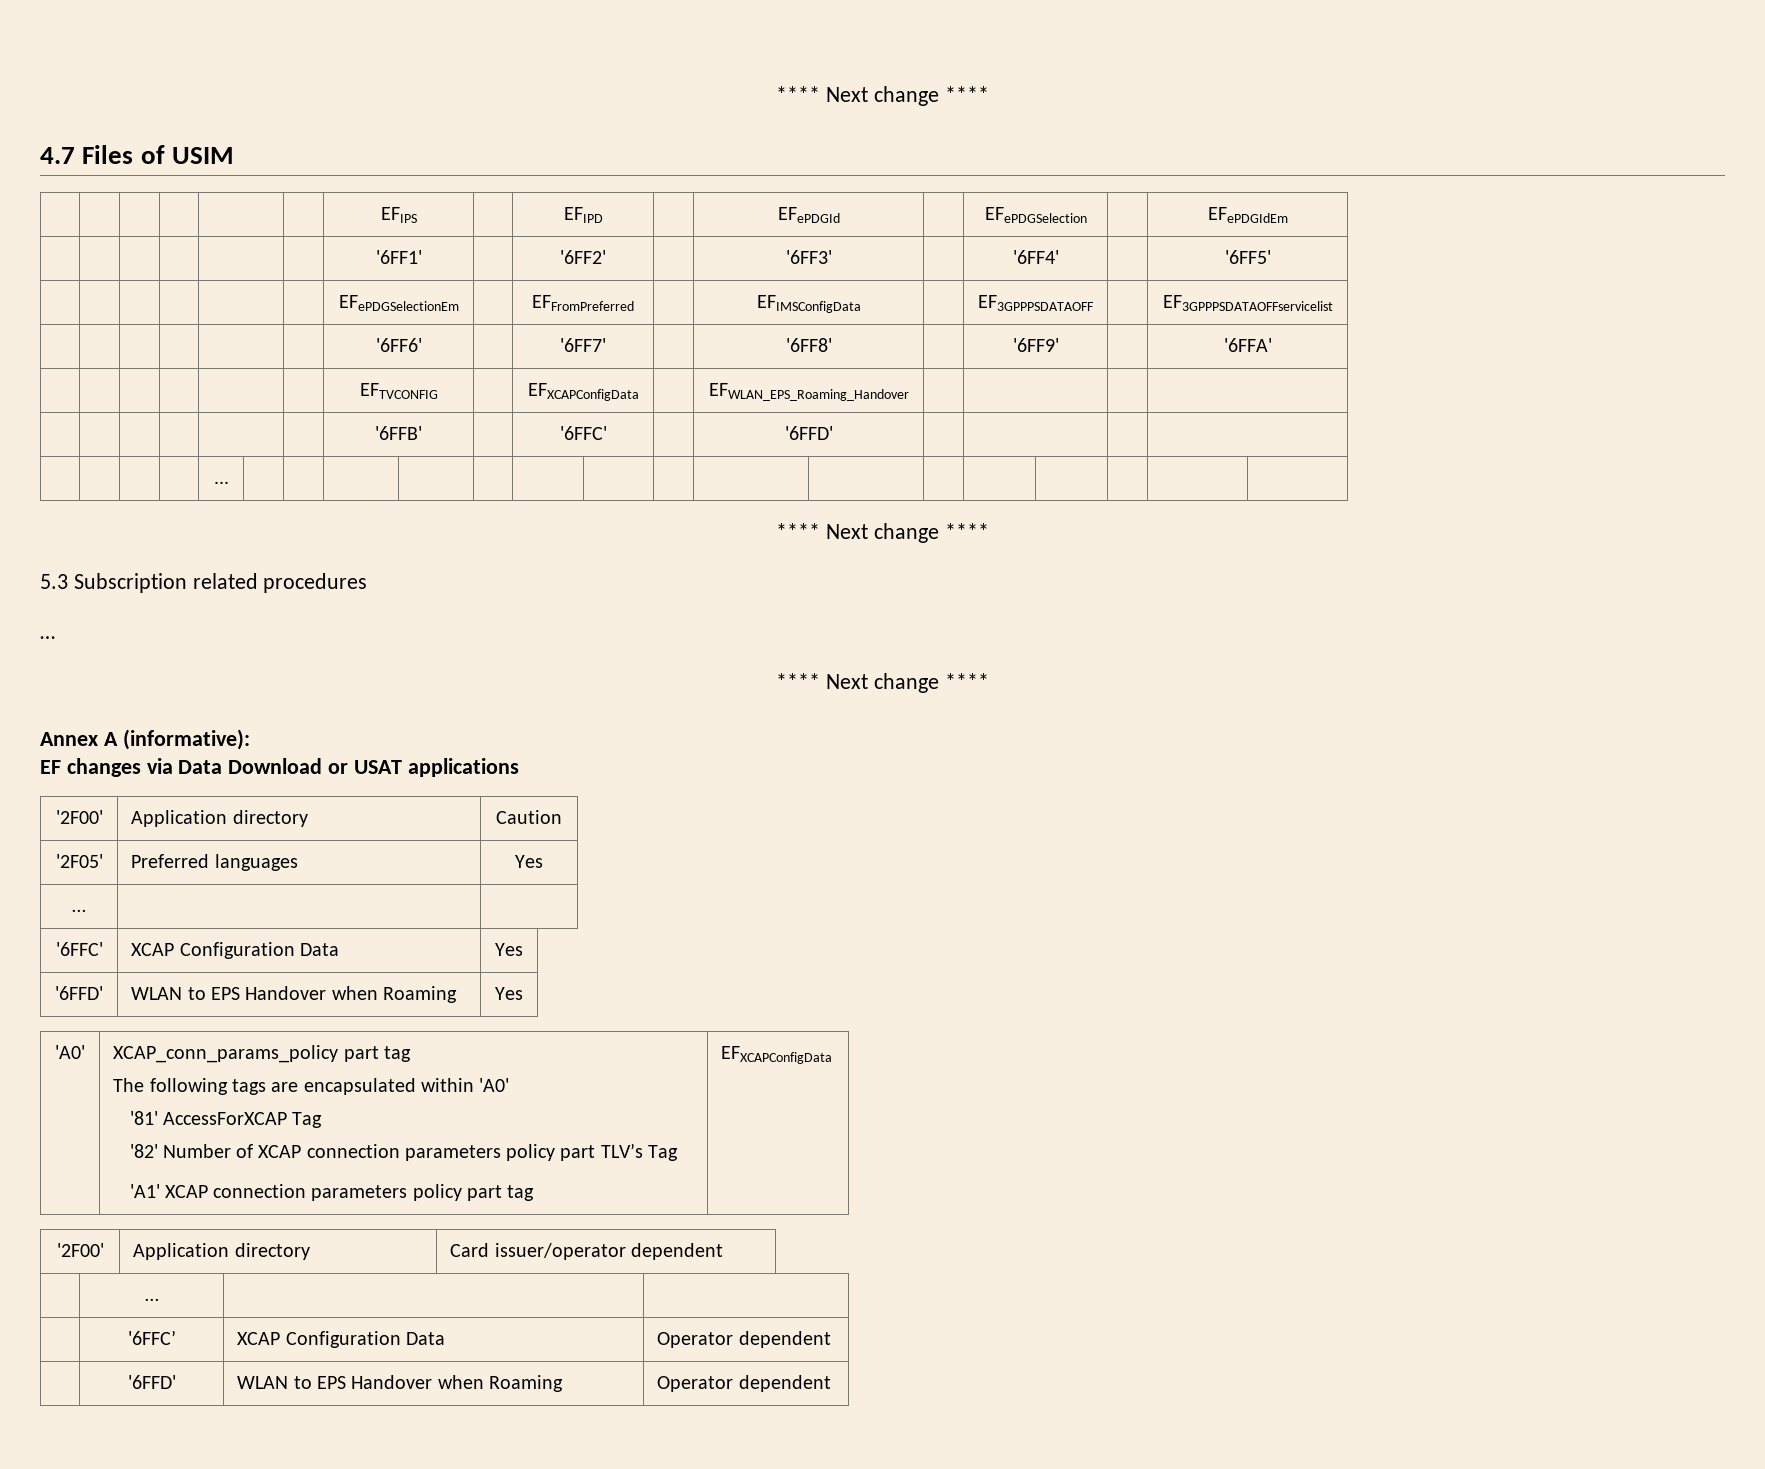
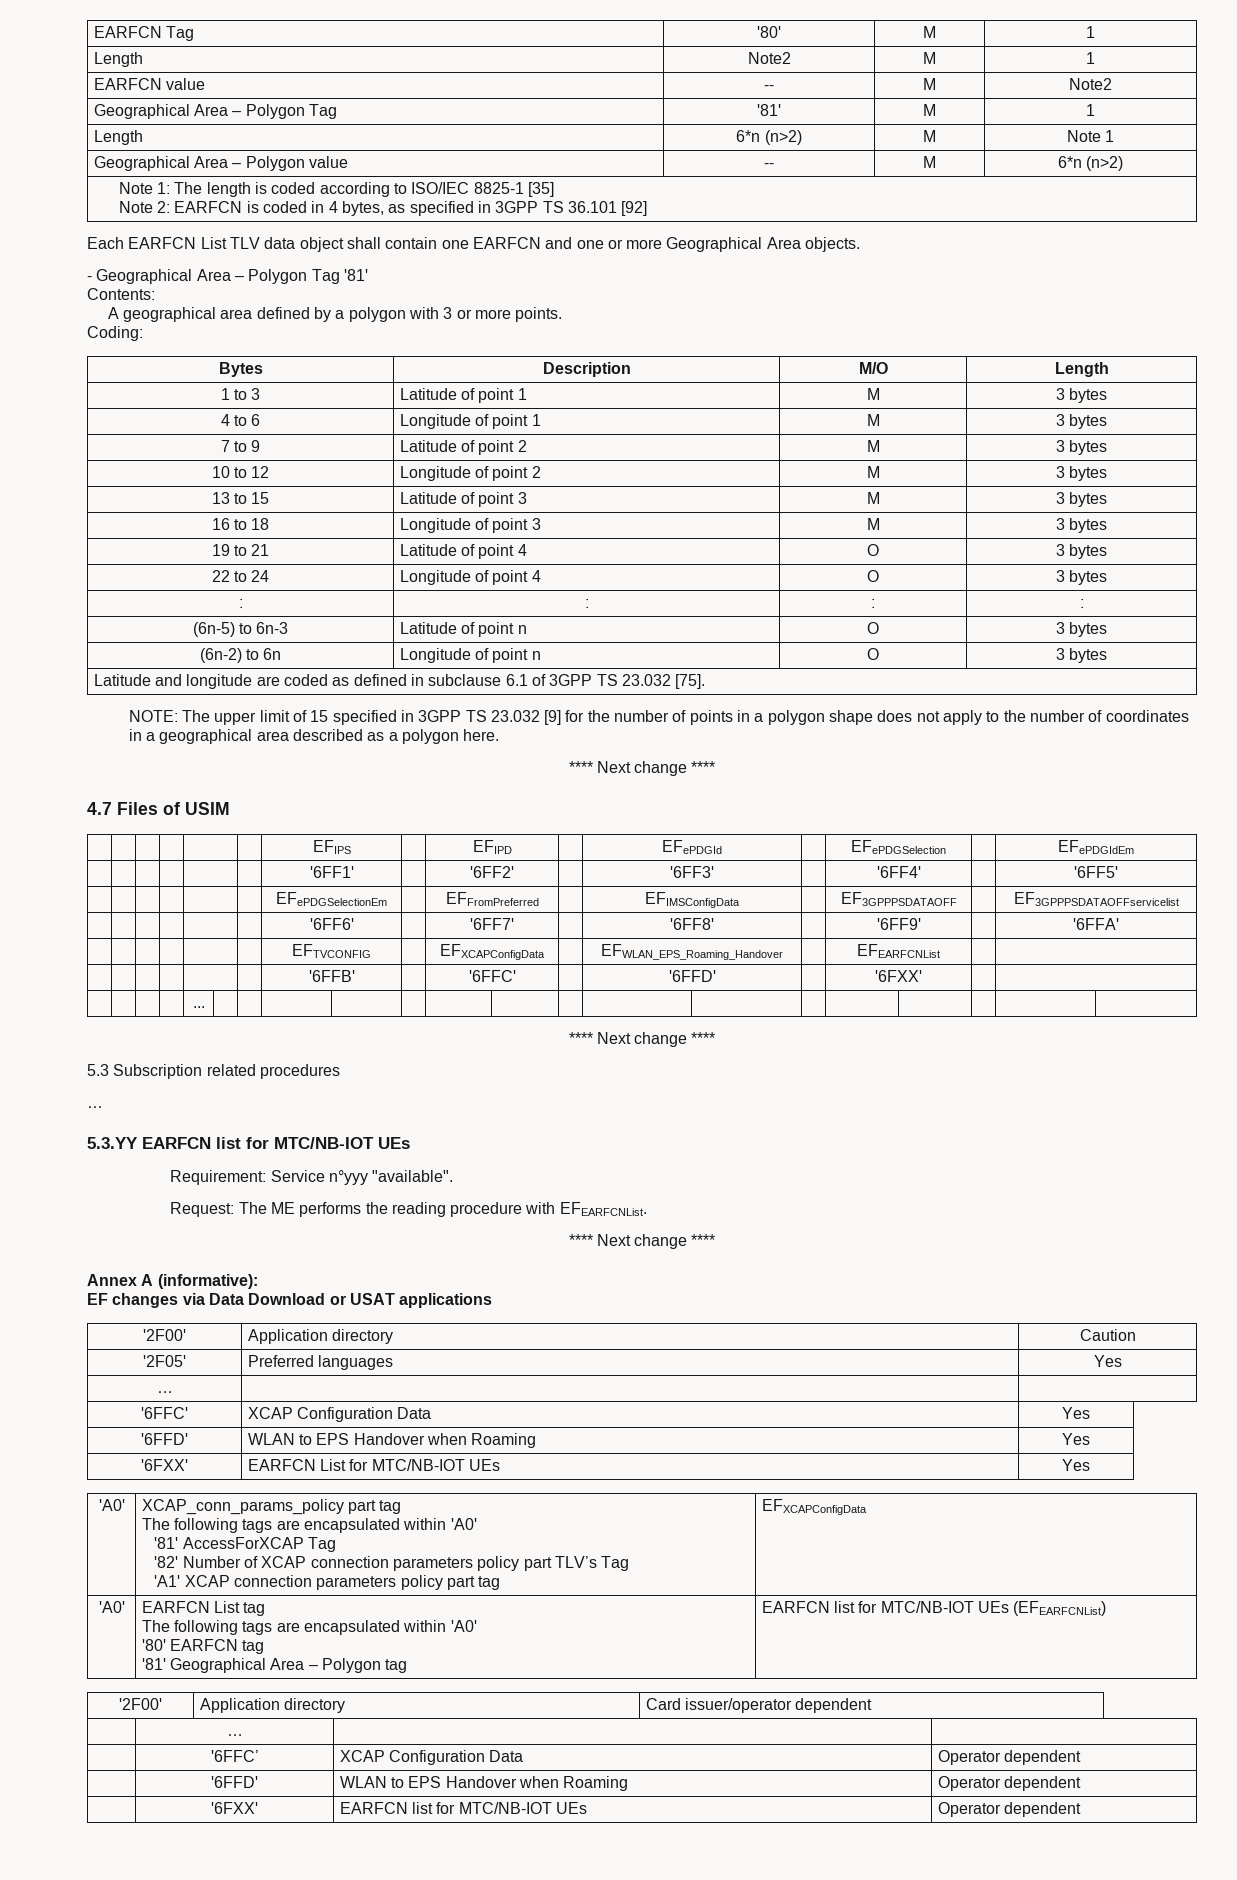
(776, 94) none -> [93,26,195,41] [757,26,781,38] [923,26,936,38] [1086,26,1095,38] [93,52,143,67] [747,52,791,64] [923,52,936,64] [1086,52,1095,64] [93,78,206,90] [764,85,774,90] [923,78,936,90] [1069,78,1112,90] [93,104,338,119] [757,104,781,116] [923,104,936,116] [1086,104,1095,116] [93,130,143,145] [736,130,802,145] [923,130,936,142] [1066,130,1115,142] [93,156,349,171] [764,163,774,168] [923,156,936,168] [1057,156,1124,171] [118,182,554,197] [118,201,648,216] [87,237,861,252] [87,269,368,284] [87,288,155,300] [107,307,563,322] [87,326,143,341] [218,362,263,377] [542,362,631,377] [858,362,888,374] [1054,362,1109,377] [220,388,261,400] [399,388,527,403] [866,388,880,400] [1055,388,1108,403] [220,414,261,426] [399,414,541,429] [866,414,880,426] [1055,414,1108,429] [220,440,261,452] [399,440,527,455] [866,440,880,452] [1055,440,1108,455] [211,466,270,478] [399,466,541,481] [866,466,880,478] [1055,466,1108,481] [211,492,270,504] [399,492,527,507] [866,492,880,504] [1055,492,1108,507] [211,518,270,530] [399,518,541,533] [866,518,880,530] [1055,518,1108,533] [211,544,270,556] [399,544,527,559] [867,544,879,556] [1055,544,1108,559] [211,570,270,582] [399,570,541,585] [867,570,879,582] [1055,570,1108,585] [238,599,243,608] [584,599,589,608] [871,599,875,608] [1079,599,1084,608] [192,622,289,637] [399,622,527,637] [867,622,879,634] [1055,622,1108,637] [199,648,282,663] [399,648,541,663] [867,648,879,660] [1055,648,1108,663] [93,674,706,689] [128,710,1189,725] [128,729,500,744] EARFCN Tag | '80' | M | 1 // Length | Note2 | M | 1 // EARFCN value | -- | M | Note2 // Geographical Area – Polygon Tag | '81' | M | 1 // Length | 6*n (n>2) | M | Note 1 // Geographical Area – Polygon value | -- | M | 6*n (n>2) // Note 1: The length is coded according to ISO/IEC 8825-1 [35] // Note 2: EARFCN is coded in 4 bytes, as specified in 3GPP TS 36.101 [92] // Each EARFCN List TLV data object shall contain one EARFCN and one or more Geographical Area objects. // - Geographical Area – Polygon Tag '81' // Contents: // A geographical area defined by a polygon with 3 or more points. // Coding: // Bytes | Description | M/O | Length // 1 to 3 | Latitude of point 1 | M | 3 bytes // 4 to 6 | Longitude of point 1 | M | 3 bytes // 7 to 9 | Latitude of point 2 | M | 3 bytes // 10 to 12 | Longitude of point 2 | M | 3 bytes // 13 to 15 | Latitude of point 3 | M | 3 bytes // 16 to 18 | Longitude of point 3 | M | 3 bytes // 19 to 21 | Latitude of point 4 | O | 3 bytes // 22 to 24 | Longitude of point 4 | O | 3 bytes // : | : | : | : // (6n-5) to 6n-3 | Latitude of point n | O | 3 bytes // (6n-2) to 6n | Longitude of point n | O | 3 bytes // Latitude and longitude are coded as defined in subclause 6.1 of 3GPP TS 23.032 [75]. // NOTE: The upper limit of 15 specified in 3GPP TS 23.032 [9] for the number of points in a polygon shape does not apply to the number of coordinates in a geographical area described as a polygon here. //
(909, 392) none -> [857,944,940,958] EFEARFCNList
(833, 433) none -> [875,970,922,982] '6FXX'
(55, 637) none -> [87,1137,410,1149] [170,1170,454,1185] [170,1202,647,1217] // 5.3.YY EARFCN list for MTC/NB-IOT UEs // Requirement: Service n°yyy "available". // Request: The ME performs the reading procedure with EFEARFCNList.
(523, 993) none -> [141,1459,188,1471] [247,1459,501,1471] [1062,1459,1090,1471] // '6FXX' | EARFCN List for MTC/NB-IOT UEs | Yes
(833, 1055) none -> [98,1601,125,1613] [141,1601,266,1616] [141,1620,477,1635] [141,1639,265,1654] [141,1658,408,1673] [761,1601,1107,1616] // 'A0' | EARFCN List tag // The following tags are encapsulated within 'A0' // '80' EARFCN tag // '81' Geographical Area – Polygon tag | EARFCN list for MTC/NB-IOT UEs (EFEARFCNList)
(831, 1383) none -> [211,1802,258,1814] [339,1802,588,1814] [937,1802,1082,1817] // | '6FXX' | EARFCN list for MTC/NB-IOT UEs | Operator dependent

